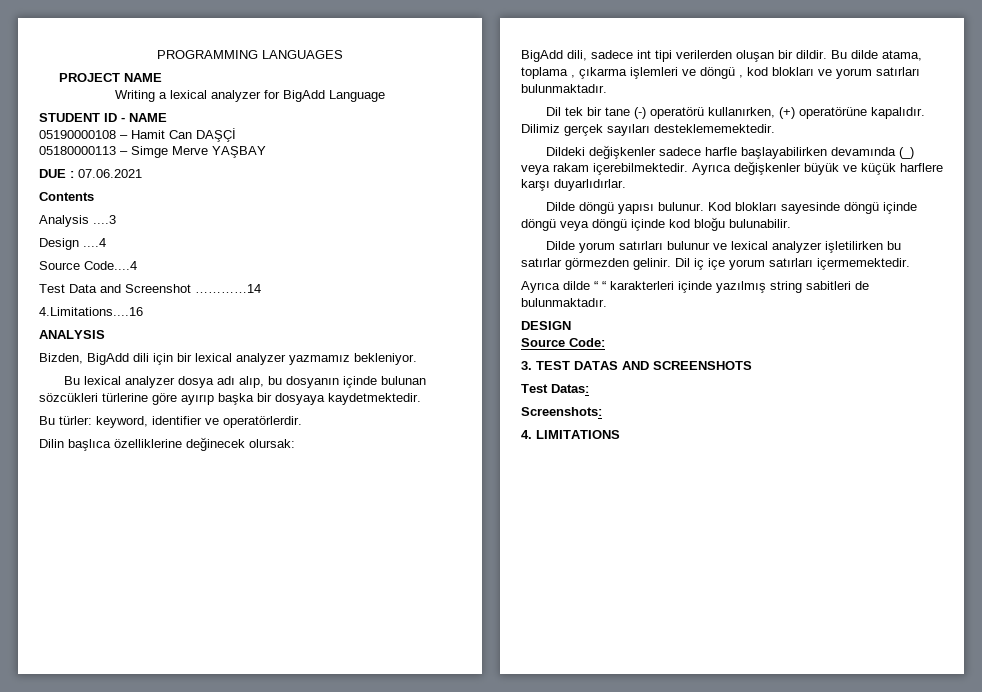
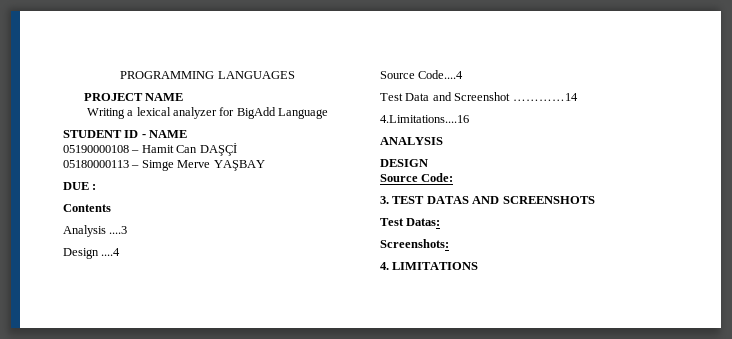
[78,169,142,178] 07.06.2021 -> (97, 187) none
[39,353,417,365] [63,376,426,388] [39,393,421,405] [39,416,302,428] [39,437,295,451] [521,50,922,62] [521,67,920,79] [521,84,607,93] [545,107,925,119] [521,124,775,136] [545,145,914,159] [521,161,943,175] [521,179,626,191] [545,202,917,214] [521,217,791,231] [545,241,901,253] [521,258,910,270] [521,281,869,293] [521,298,607,307] // Bizden, BigAdd dili için bir lexical analyzer yazmamız bekleniyor. // Bu lexical analyzer dosya adı alıp, bu dosyanın içinde bulunan sözcükleri türlerine göre ayırıp başka bir dosyaya kaydetmektedir. // Bu türler: keyword, identifier ve operatörlerdir. // Dilin başlıca özelliklerine değinecek olursak: // BigAdd dili, sadece int tipi verilerden oluşan bir dildir. Bu dilde atama, toplama , çıkarma işlemleri ve döngü , kod blokları ve yorum satırları bulunmaktadır. // Dil tek bir tane (-) operatörü kullanırken, (+) operatörüne kapalıdır. Dilimiz gerçek sayıları desteklememektedir. // Dildeki değişkenler sadece harfle başlayabilirken devamında (_) veya rakam içerebilmektedir. Ayrıca değişkenler büyük ve küçük harflere karşı duyarlıdırlar. // Dilde döngü yapısı bulunur. Kod blokları sayesinde döngü içinde döngü veya döngü içinde kod bloğu bulunabilir. // Dilde yorum satırları bulunur ve lexical analyzer işletilirken bu satırlar görmezden gelinir. Dil iç içe yorum satırları içermemektedir. // Ayrıca dilde “ “ karakterleri içinde yazılmış string sabitleri de bulunmaktadır. -> (443, 141) none

